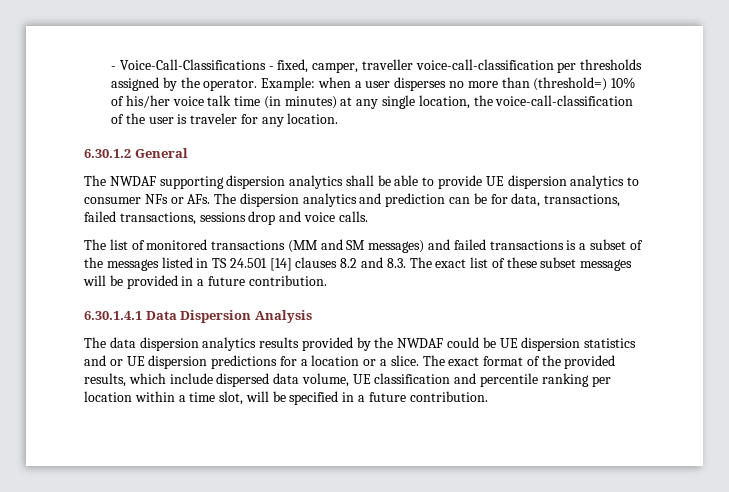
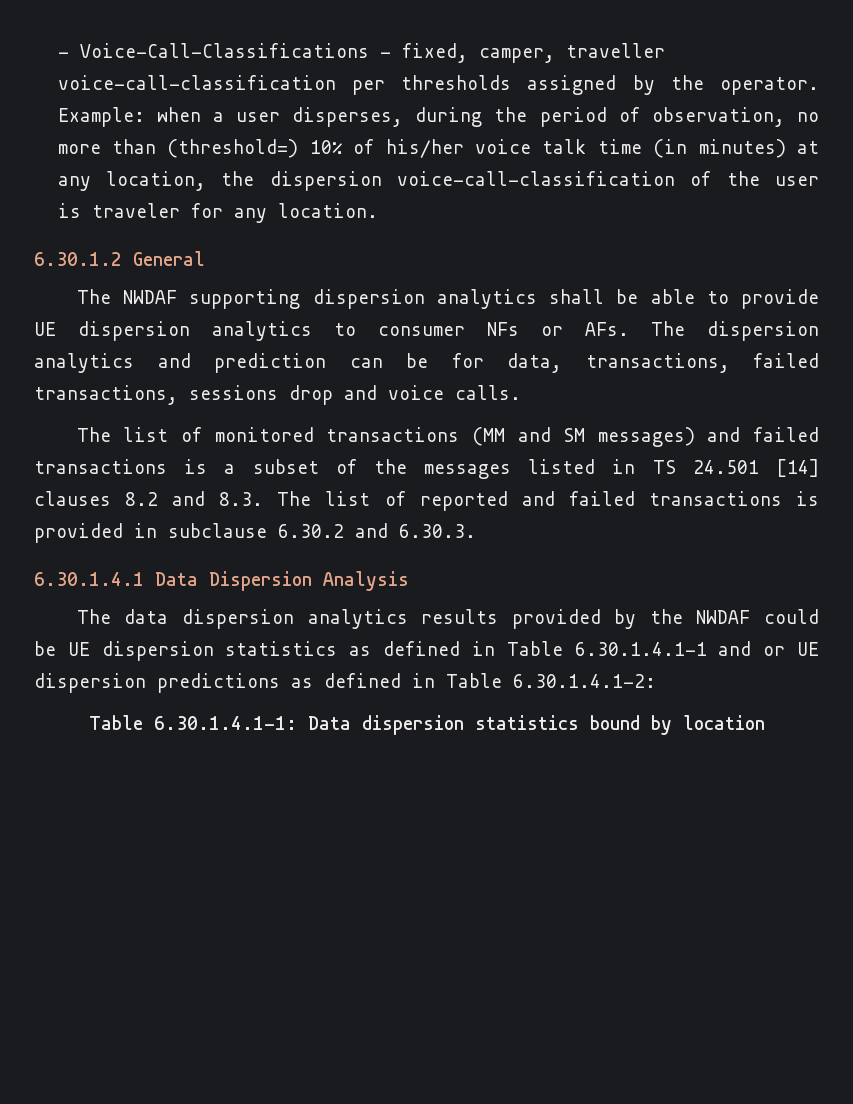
[394,77,447,91] disperses -> [292,107,785,127] disperses, during the period of observation,
[382,95,416,109] single -> (91, 183) none
(493, 100) none -> [269,171,382,191] dispersion
[435,257,633,271] [83,275,327,289] exact list of these subset messages will be provided in a future contribution. -> [325,491,819,511] [34,523,476,543] list of reported and failed transactions is provided in subclause 6.30.2 and 6.30.3.
(637, 343) none -> [349,641,707,656] as defined in Table 6.30.1.4.1-1
[279,355,616,369] [84,373,611,387] [84,391,488,405] for a location or a slice. The exact format of the provided results, which include dispersed data volume, UE classification and percentile ranking per location within a time slot, will be specified in a future contribution. -> [291,673,656,688] [88,715,765,735] as defined in Table 6.30.1.4.1-2: // Table 6.30.1.4.1-1: Data dispersion statistics bound by location

